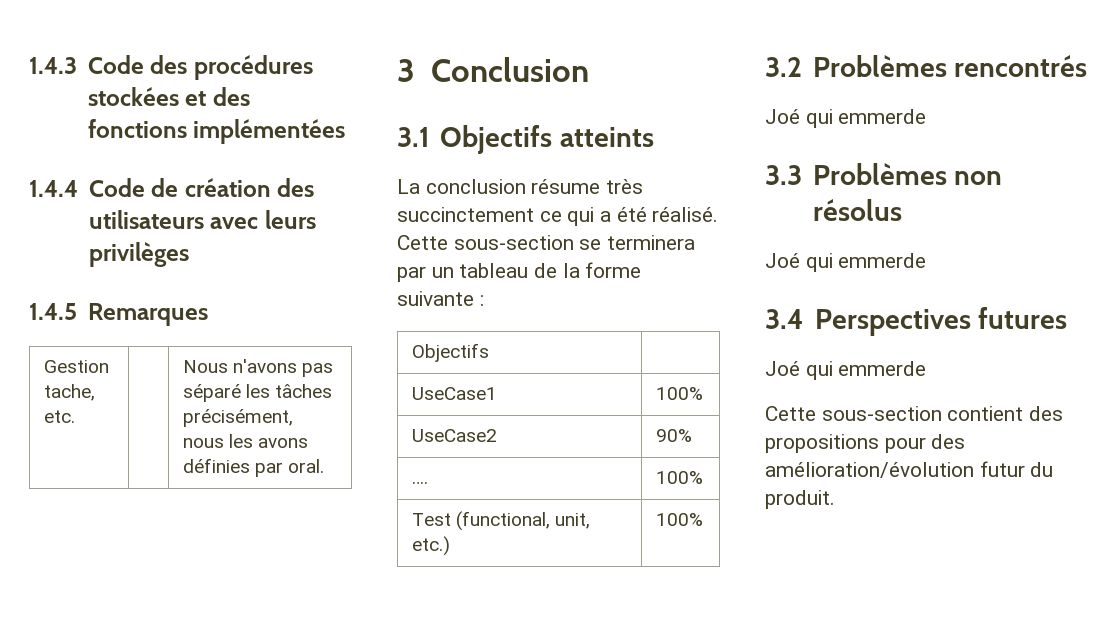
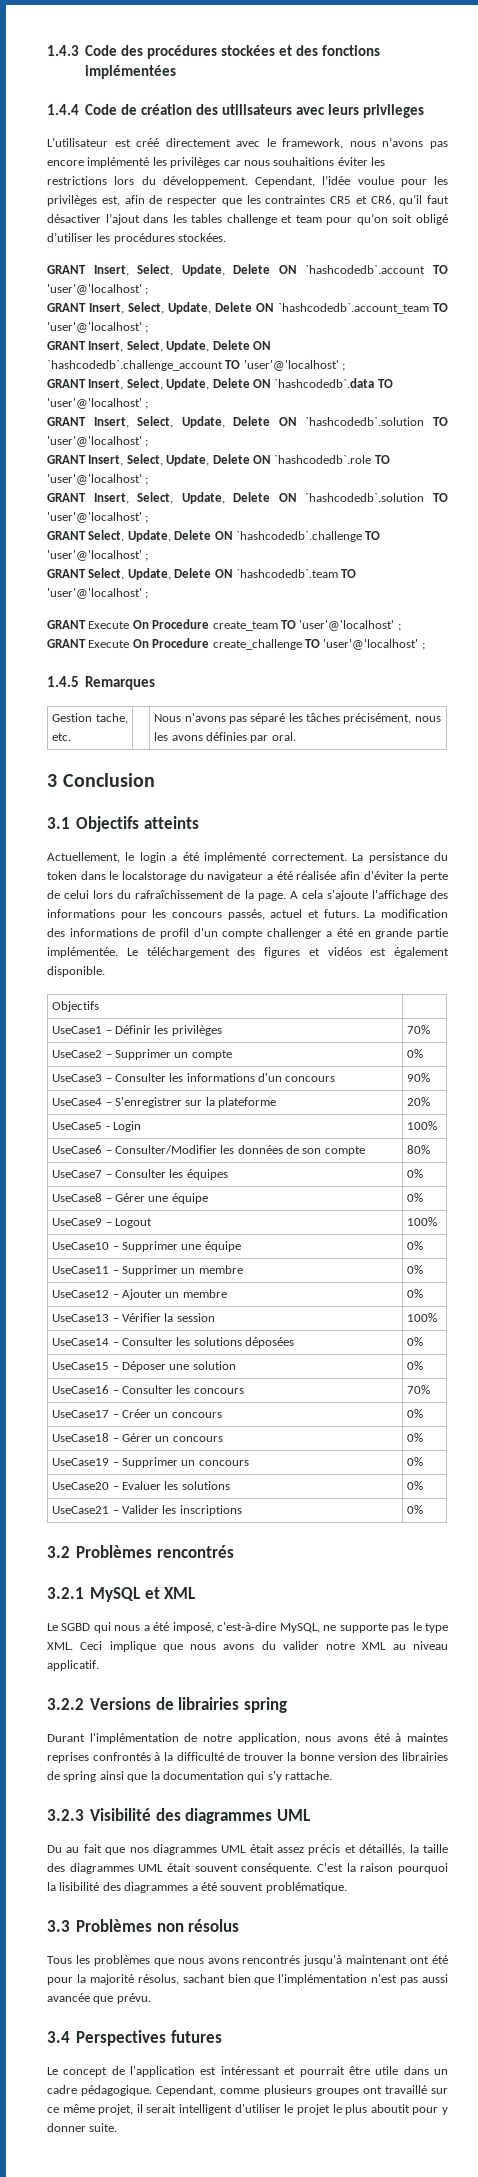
[88,242,189,267] privilèges -> [362,104,424,118] [47,137,448,149] [47,157,385,168] [47,175,448,187] [47,194,449,206] [47,213,448,225] [47,232,227,244] [47,264,448,276] [47,284,149,295] [47,302,448,314] [47,322,149,333] [47,340,271,352] [47,360,346,371] [47,378,393,390] [47,398,149,409] [47,416,448,428] [47,436,149,447] [47,454,390,466] [47,474,149,485] [47,492,448,504] [47,512,149,523] [47,530,381,542] [47,550,149,561] [47,568,357,580] [47,588,149,599] [47,619,401,631] [47,638,425,650] privileges // L’utilisateur est créé directement avec le framework, nous n’avons pas encore implémenté les privilèges car nous souhaitions éviter les restrictions lors du développement. Cependant, l’idée voulue pour les privilèges est, afin de respecter que les contraintes CR5 et CR6, qu’il faut désactiver l’ajout dans les tables challenge et team pour qu’on soit obligé d’utiliser les procédures stockées. // GRANT Insert, Select, Update, Delete ON `hashcodedb`.account TO 'user'@'localhost' ; // GRANT Insert, Select, Update, Delete ON `hashcodedb`.account_team TO 'user'@'localhost' ; // GRANT Insert, Select, Update, Delete ON `hashcodedb`.challenge_account TO 'user'@'localhost' ; // GRANT Insert, Select, Update, Delete ON `hashcodedb`.data TO 'user'@'localhost' ; // GRANT Insert, Select, Update, Delete ON `hashcodedb`.solution TO 'user'@'localhost' ; // GRANT Insert, Select, Update, Delete ON `hashcodedb`.role TO 'user'@'localhost' ; // GRANT Insert, Select, Update, Delete ON `hashcodedb`.solution TO 'user'@'localhost' ; // GRANT Select, Update, Delete ON `hashcodedb`.challenge TO 'user'@'localhost' ; // GRANT Select, Update, Delete ON `hashcodedb`.team TO 'user'@'localhost' ; // GRANT Execute On Procedure create_team TO 'user'@'localhost' ; // GRANT Execute On Procedure create_challenge TO 'user'@'localhost' ;
[397,179,644,194] [397,207,719,226] [397,235,696,250] [397,262,642,282] [397,291,484,306] [411,343,489,362] [411,387,497,400] [655,387,703,400] [411,429,497,442] [655,429,692,442] [411,481,428,484] [655,471,703,484] [411,511,590,531] [411,536,450,556] [655,513,703,526] [765,55,1088,77] [765,109,927,128] [765,163,1003,185] [812,199,902,221] [765,253,927,272] [765,307,1068,336] [765,361,927,380] [765,406,1064,421] [765,434,966,453] [765,461,1054,478] [765,490,835,509] La conclusion résume très succinctement ce qui a été réalisé. Cette sous-section se terminera par un tableau de la forme suivante : // Objectifs | // UseCase1 | 100% // UseCase2 | 90% // …. | 100% // Test (functional, unit, etc.) | 100% // 3.2 Problèmes rencontrés // Joé qui emmerde // 3.3 Problèmes non résolus // Joé qui emmerde // 3.4 Perspectives futures // Joé qui emmerde // Cette sous-section contient des propositions pour des amélioration/évolution futur du produit. -> [47,852,449,863] [47,871,448,882] [47,890,448,901] [47,909,449,920] [47,928,448,939] [47,947,449,958] [47,966,105,977] [52,1001,100,1012] [52,1025,222,1036] [407,1025,431,1034] [52,1049,232,1060] [407,1049,424,1058] [52,1073,336,1082] [407,1073,431,1082] [52,1097,277,1108] [407,1097,431,1106] [52,1121,141,1132] [407,1121,438,1130] [52,1145,365,1156] [407,1145,431,1154] [52,1169,228,1180] [407,1169,424,1178] [52,1193,208,1204] [407,1193,424,1202] [52,1218,152,1228] [407,1217,438,1226] [52,1241,241,1252] [407,1241,424,1250] [52,1265,243,1276] [407,1265,424,1274] [52,1289,227,1300] [407,1289,424,1298] [52,1313,215,1322] [407,1313,438,1322] [52,1337,295,1348] [407,1337,424,1346] [52,1361,236,1372] [407,1361,424,1370] [52,1385,244,1394] [407,1385,431,1394] [52,1409,222,1418] [407,1409,424,1418] [52,1433,223,1442] [407,1433,424,1442] [52,1457,249,1468] [407,1457,424,1466] [52,1481,230,1490] [407,1481,424,1490] [52,1505,242,1516] [407,1505,424,1514] [47,1545,234,1558] [47,1587,196,1602] [47,1622,448,1633] [47,1641,448,1652] [47,1660,99,1671] [47,1697,288,1713] [47,1733,449,1744] [47,1752,448,1763] [47,1771,332,1782] [47,1808,311,1824] [47,1844,448,1855] [47,1863,449,1874] [47,1882,347,1893] [47,1919,240,1932] [47,1955,448,1966] [47,1974,448,1985] [47,1993,151,2004] [47,2030,222,2046] [47,2066,449,2077] [47,2085,448,2096] [47,2104,449,2115] [47,2123,118,2132] Actuellement, le login a été implémenté correctement. La persistance du token dans le localstorage du navigateur a été réalisée afin d'éviter la perte de celui lors du rafraîchissement de la page. A cela s'ajoute l'affichage des informations pour les concours passés, actuel et futurs. La modification des informations de profil d'un compte challenger a été en grande partie implémentée. Le téléchargement des figures et vidéos est également disponible. // Objectifs | // UseCase1 – Définir les privilèges | 70% // UseCase2 – Supprimer un compte | 0% // UseCase3 – Consulter les informations d'un concours | 90% // UseCase4 – S'enregistrer sur la plateforme | 20% // UseCase5 - Login | 100% // UseCase6 – Consulter/Modifier les données de son compte | 80% // UseCase7 – Consulter les équipes | 0% // UseCase8 – Gérer une équipe | 0% // UseCase9 – Logout | 100% // UseCase10 – Supprimer une équipe | 0% // UseCase11 – Supprimer un membre | 0% // UseCase12 – Ajouter un membre | 0% // UseCase13 – Vérifier la session | 100% // UseCase14 – Consulter les solutions déposées | 0% // UseCase15 – Déposer une solution | 0% // UseCase16 – Consulter les concours | 70% // UseCase17 – Créer un concours | 0% // UseCase18 – Gérer un concours | 0% // UseCase19 – Supprimer un concours | 0% // UseCase20 – Evaluer les solutions | 0% // UseCase21 – Valider les inscriptions | 0% // 3.2 Problèmes rencontrés // 3.2.1 MySQL et XML // Le SGBD qui nous a été imposé, c'est-à-dire MySQL, ne supporte pas le type XML. Ceci implique que nous avons du valider notre XML au niveau applicatif. // 3.2.2 Versions de librairies spring // Durant l'implémentation de notre application, nous avons été à maintes reprises confrontés à la difficulté de trouver la bonne version des librairies de spring ainsi que la documentation qui s'y rattache. // 3.2.3 Visibilité des diagrammes UML // Du au fait que nos diagrammes UML était assez précis et détaillés, la taille des diagrammes UML était souvent conséquente. C'est la raison pourquoi la lisibilité des diagrammes a été souvent problématique. // 3.3 Problèmes non résolus // Tous les problèmes que nous avons rencontrés jusqu'à maintenant ont été pour la majorité résolus, sachant bien que l'implémentation n'est pas aussi avancée que prévu. // 3.4 Perspectives futures // Le concept de l'application est intéressant et pourrait être utile dans un cadre pédagogique. Cependant, comme plusieurs groupes ont travaillé sur ce même projet, il serait intelligent d'utiliser le projet le plus aboutit pour y donner suite.

